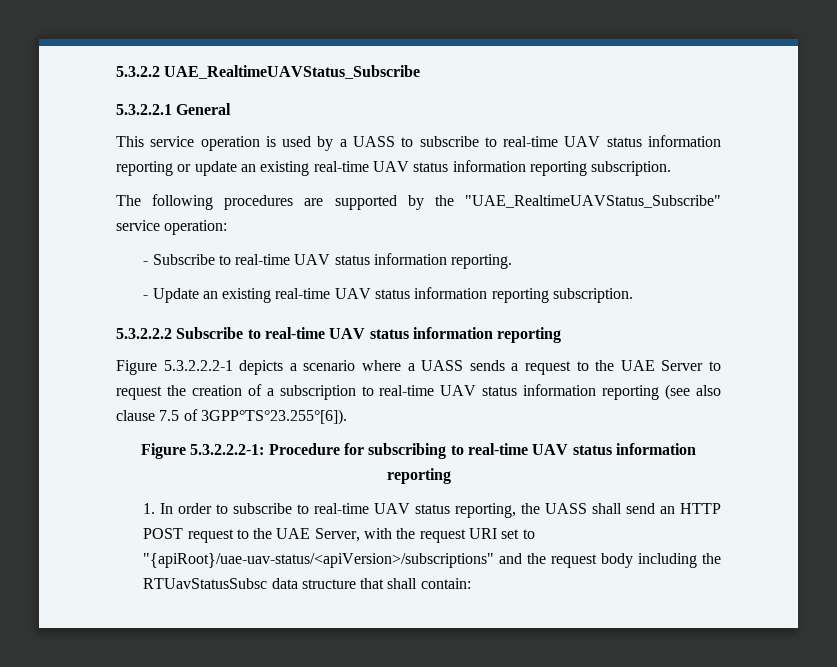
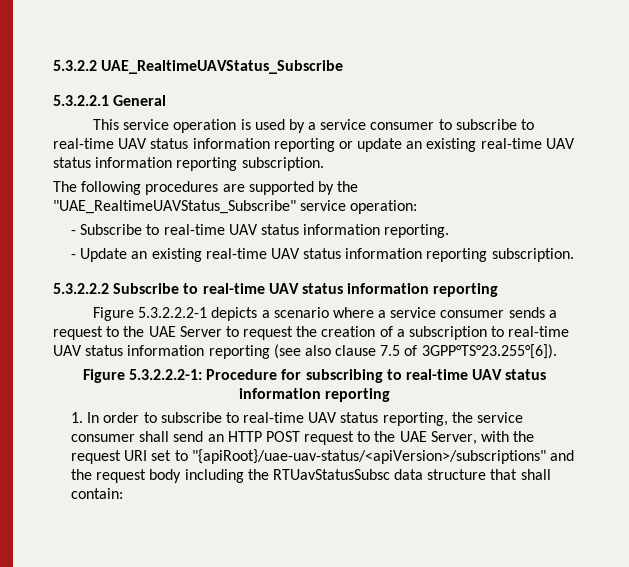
[352,136,395,147] UASS -> [320,119,435,130] service consumer
[421,360,464,371] UASS -> [390,307,505,318] service consumer
[545,503,588,514] UASS -> [477,412,524,423] [71,434,136,442] service consumer

